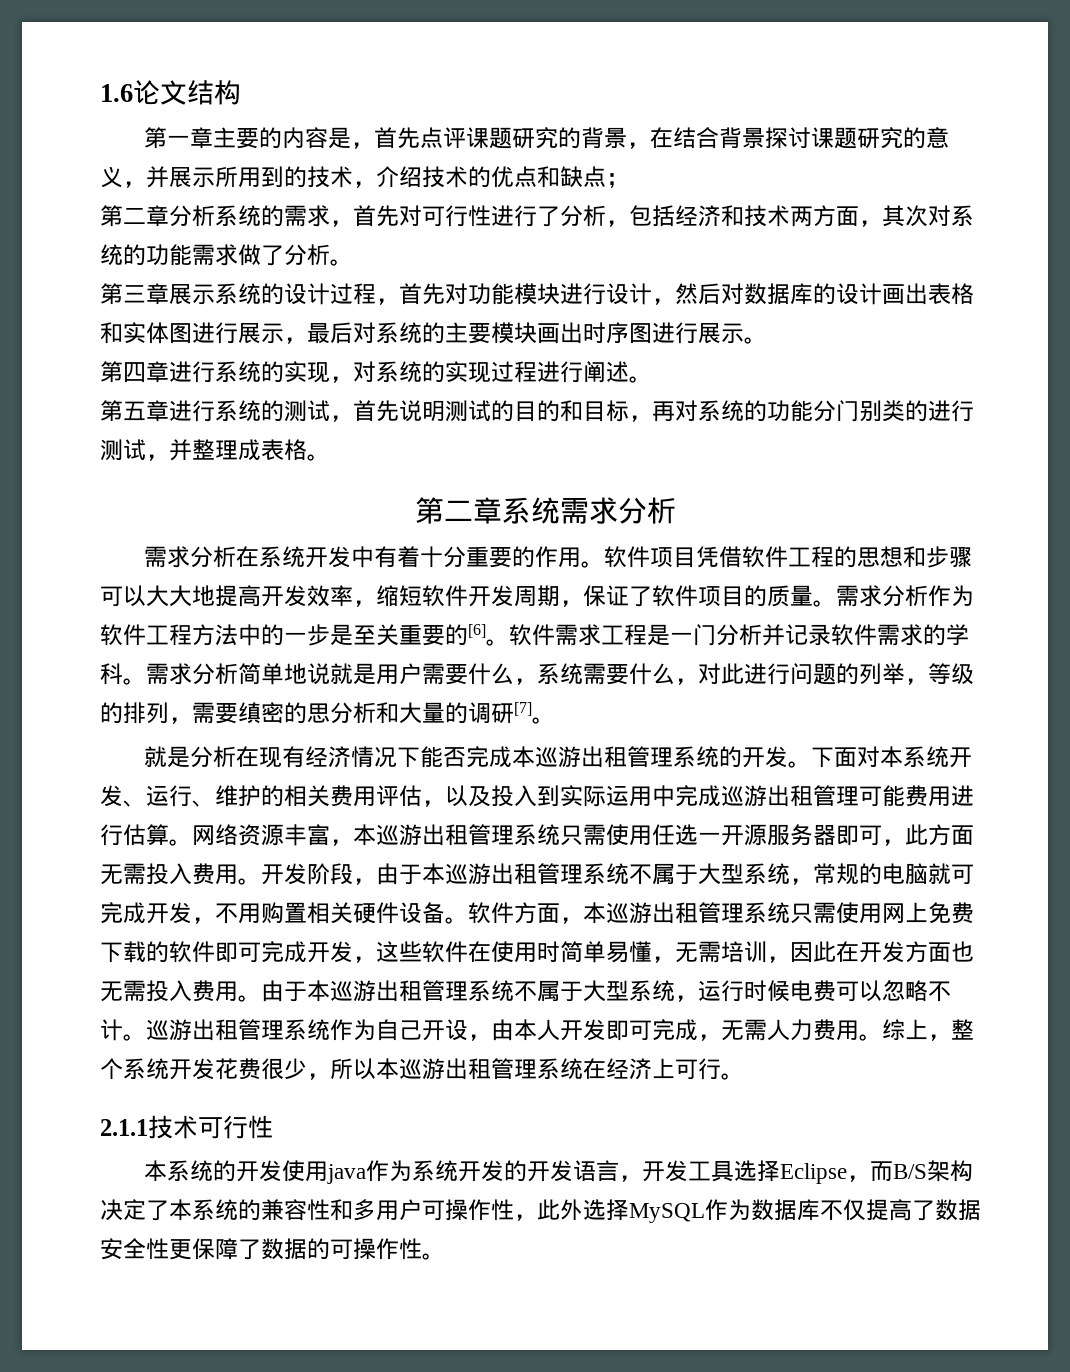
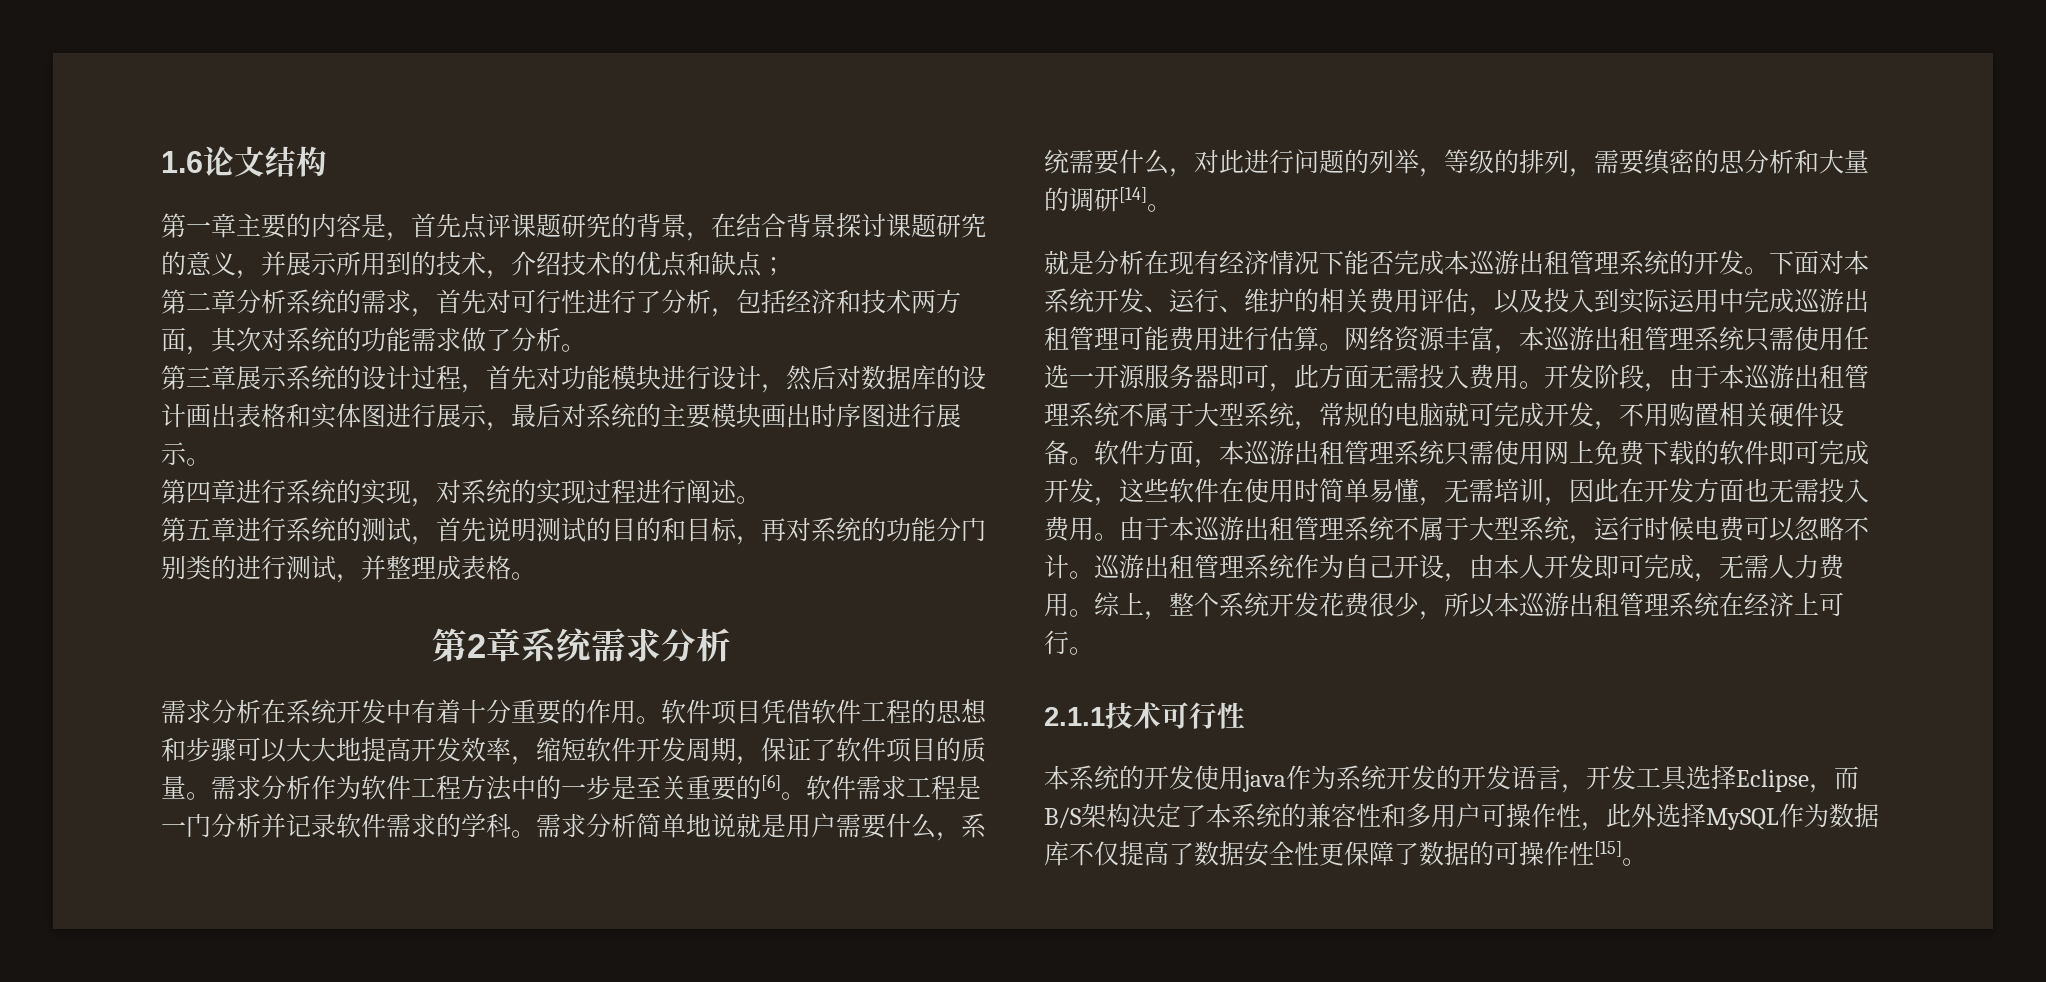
[444,500,473,521] 二 -> [467,634,486,658] 2
[514,702,532,716] [7] -> [1119,187,1147,203] [14]
(422, 1249) none -> [1594,841,1622,857] [15]

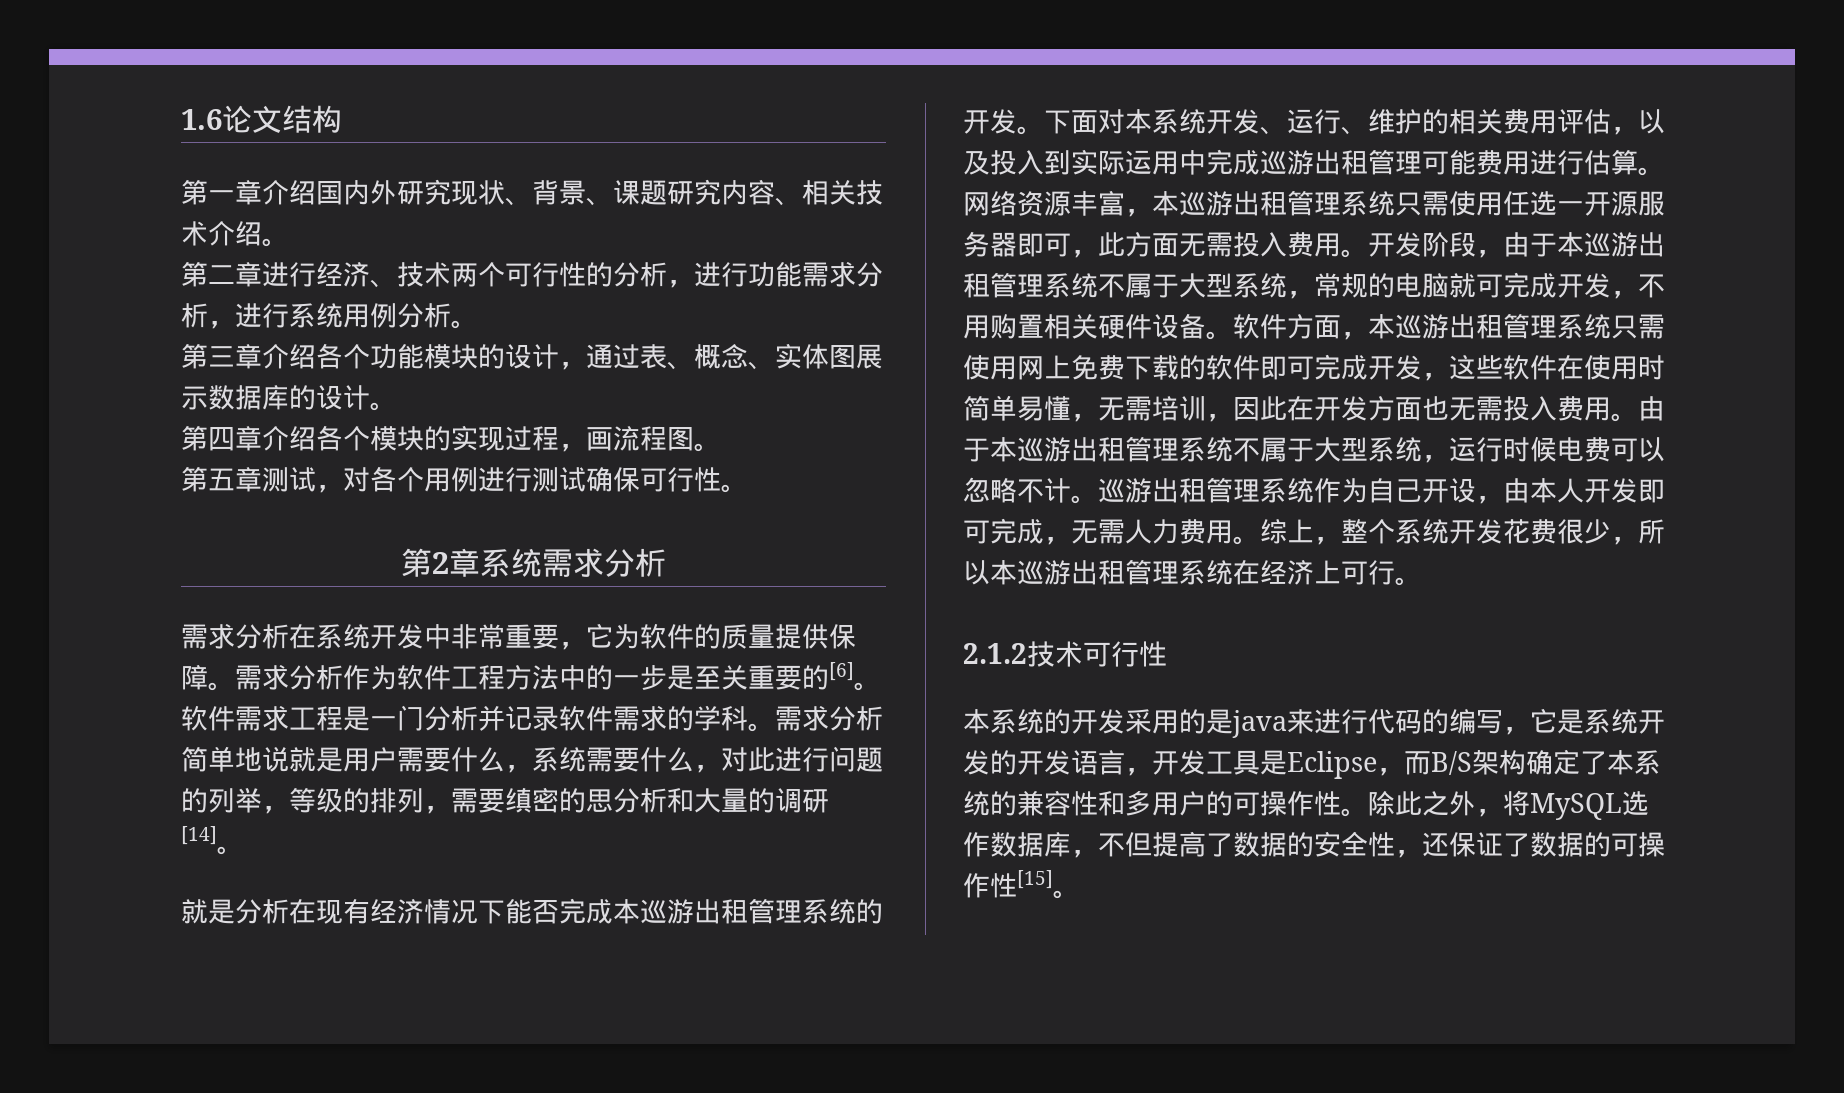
[236,213,986,241] [161,251,786,279] [161,289,961,317] [161,327,586,355] [161,365,986,393] [161,403,961,431] [161,442,211,466] [161,479,761,507] [161,517,986,545] [161,555,511,583] 主要的内容是，首先点评课题研究的背景，在结合背景探讨课题研究的意义，并展示所用到的技术，介绍技术的优点和缺点； // 第二章分析系统的需求，首先对可行性进行了分析，包括经济和技术两方面，其次对系统的功能需求做了分析。 // 第三章展示系统的设计过程，首先对功能模块进行设计，然后对数据库的设计画出表格和实体图进行展示，最后对系统的主要模块画出时序图进行展示。 // 第四章进行系统的实现，对系统的实现过程进行阐述。 // 第五章进行系统的测试，首先说明测试的目的和目标，再对系统的功能分门别类的进行测试，并整理成表格 -> [262,179,883,206] [181,221,289,247] [181,261,883,288] [181,303,478,329] [181,343,883,370] [181,385,397,411] [181,425,721,452] [181,466,721,493] 介绍国内外研究现状、背景、课题研究内容、相关技术介绍。 // 第二章进行经济、技术两个可行性的分析，进行功能需求分析，进行系统用例分析。 // 第三章介绍各个功能模块的设计，通过表、概念、实体图展示数据库的设计。 // 第四章介绍各个模块的实现过程，画流程图。 // 第五章测试，对各个用例进行测试确保可行性
[411,699,987,725] [161,737,986,765] [161,775,186,799] 有着十分重要的作用。软件项目凭借软件工程的思想和步骤可以大大地提高开发效率，缩短软件开发周期，保证了软件项目的质量 -> [451,623,856,650] [181,664,208,690] 非常重要，它为软件的质量提供保障
[1044,707,1105,726] 2.1.1 -> [963,643,1027,664] 2.1.2
[1194,765,1336,792] 使用java作为 -> [1125,708,1584,738] 采用的是java来进行代码的编写，它是
[1686,765,1736,790] 选择 -> [1260,750,1287,775] 是
[1131,803,1156,828] 决 -> [1526,750,1553,775] 确
[1481,803,1879,831] [1044,841,1394,867] 可操作性，此外选择MySQL作为数据库不仅提高了数据安全性更保障 -> [1206,790,1649,820] [963,831,1503,858] 的可操作性。除此之外，将MySQL选作数据库，不但提高了数据的安全性，还保证

